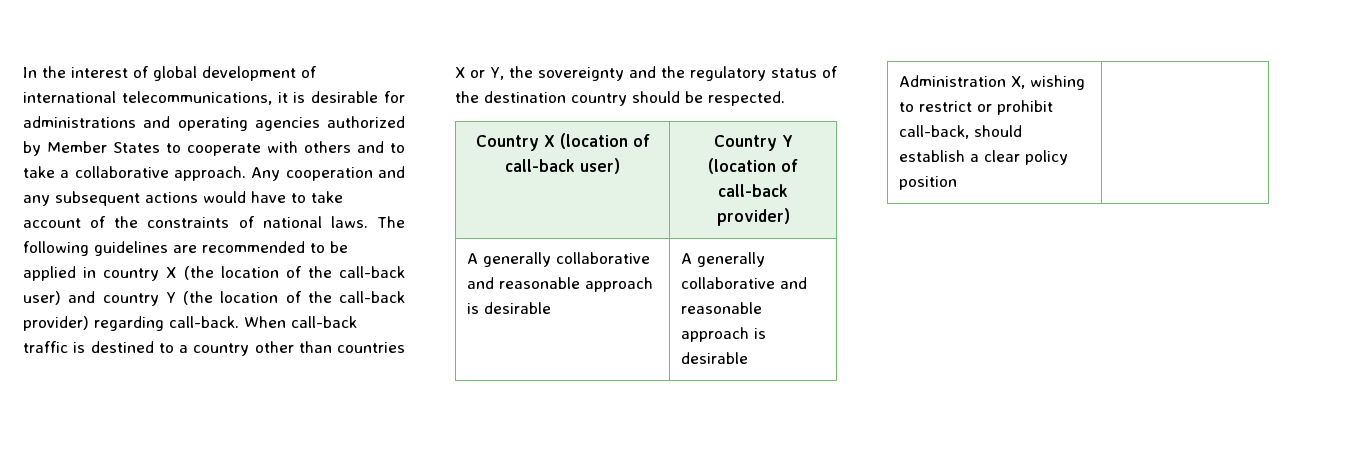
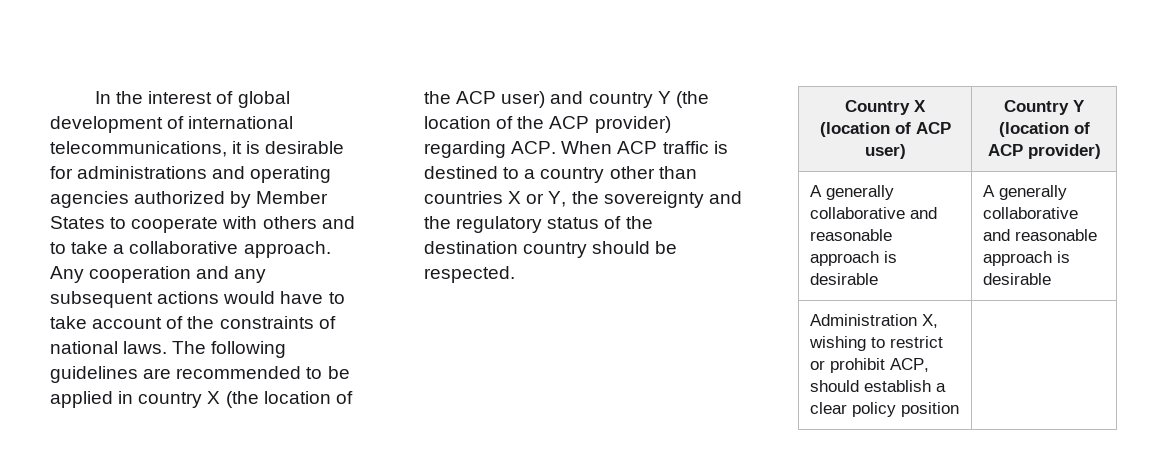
[339,266,405,278] call-back -> [456,91,497,104] ACP
[339,291,405,303] call-back -> [549,116,590,129] ACP
[169,316,357,328] call-back. When call-back -> [511,141,658,154] ACP. When ACP
[505,159,575,172] call-back -> [915,122,951,134] ACP
[718,184,788,197] call-back -> [987,144,1023,156] ACP
[898,125,969,139] call-back, -> [889,358,929,372] ACP,

